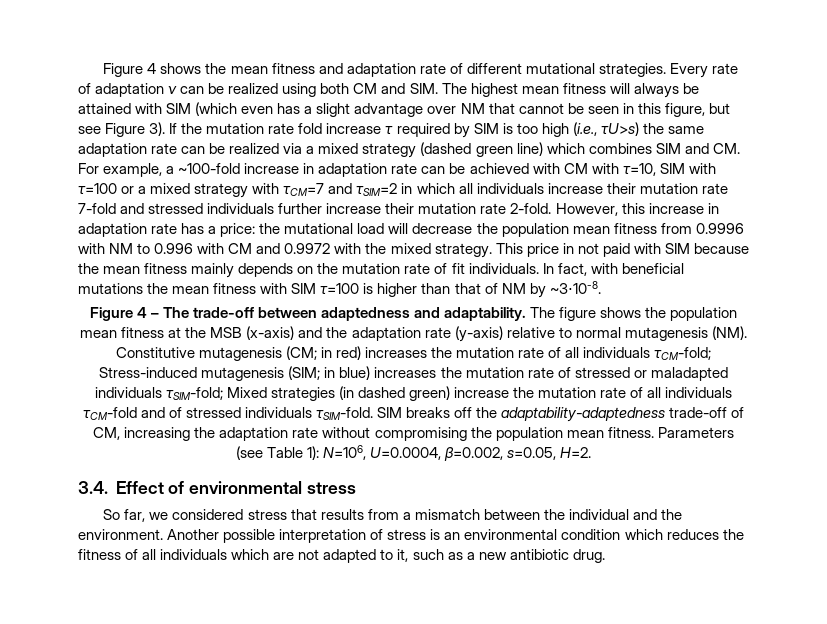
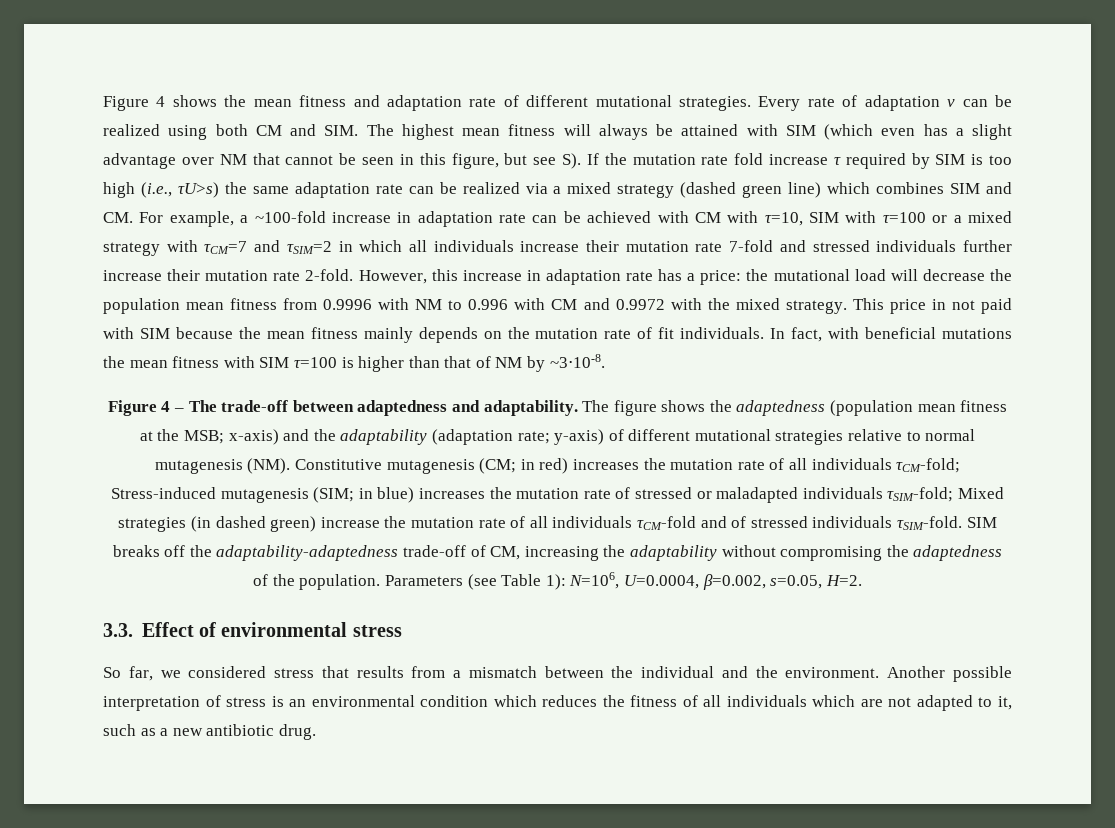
[105,122,166,137] Figure 3). -> [561,153,581,169] S).
[670,307,738,321] population -> [736,400,914,416] adaptedness (population
[210,326,503,342] MSB (x-axis) and the adaptation rate (y-axis) -> [183,429,844,445] MSB; x-axis) and the adaptability (adaptation rate; y-axis) of different mutational strategies
[219,427,319,441] adaptation rate -> [629,545,717,561] adaptability
[495,427,654,441] population mean fitness. -> [913,545,1003,561] [253,574,381,590] adaptedness of the population.
[78,481,108,494] 3.4. -> [103,623,133,637] 3.3.

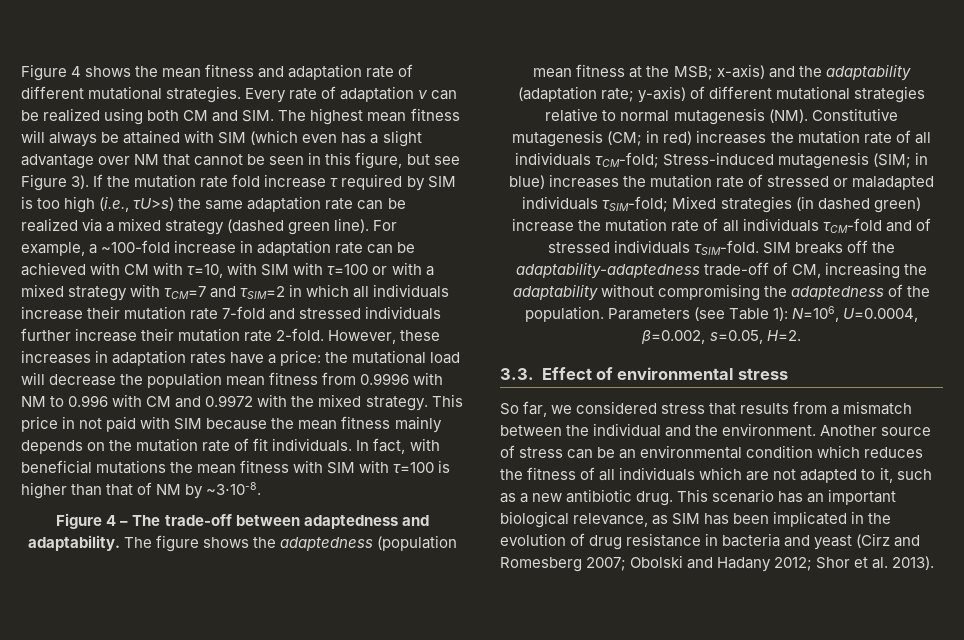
[561,153,581,169] S). -> [21,174,90,191] Figure 3).
[788,182,1013,198] [103,212,133,223] line) which combines SIM and CM. -> [334,218,370,233] line).
(803, 219) none -> [227,262,258,275] with
(948, 219) none -> [391,262,422,275] with
[431,269,683,285] this increase in adaptation rate has -> [400,330,441,341] [21,350,265,366] these increases in adaptation rates have
(290, 362) none -> [359,460,390,473] with
[952,666,1012,682] [103,695,284,711] possible interpretation of stress is -> [881,427,932,436] [500,445,616,459] source of stress can be
(316, 732) none -> [677,489,897,505] [500,511,892,528] [500,533,921,550] [500,555,935,572] This scenario has an important biological relevance, as SIM has been implicated in the evolution of drug resistance in bacteria and yeast (Cirz and Romesberg 2007; Obolski and Hadany 2012; Shor et al. 2013).

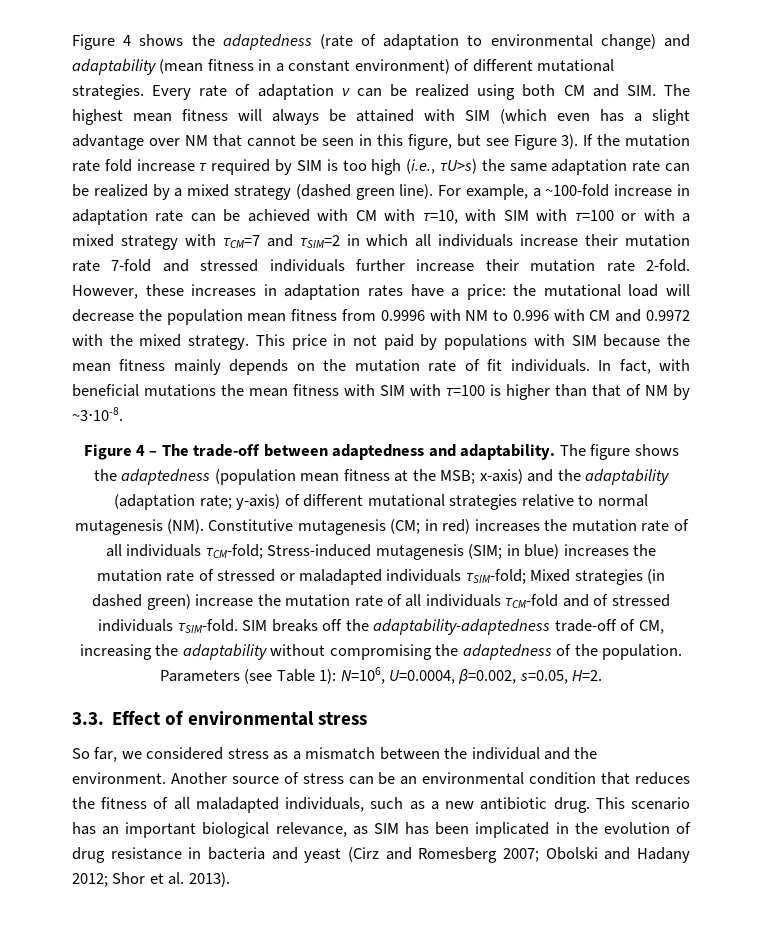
[162,64,395,80] mean fitness and adaptation rate -> [222,34,690,50] [72,59,450,75] adaptedness (rate of adaptation to environmental change) and adaptability (mean fitness in a constant environment)
[82,218,103,232] via -> [152,184,170,200] by
(137, 424) none -> [420,334,528,350] by populations
[709,401,828,415] that results from -> [273,751,289,760] as
[817,445,861,458] which -> [601,772,631,785] that
[619,467,893,483] individuals which are not adapted to it, -> [195,797,365,813] maladapted individuals,

